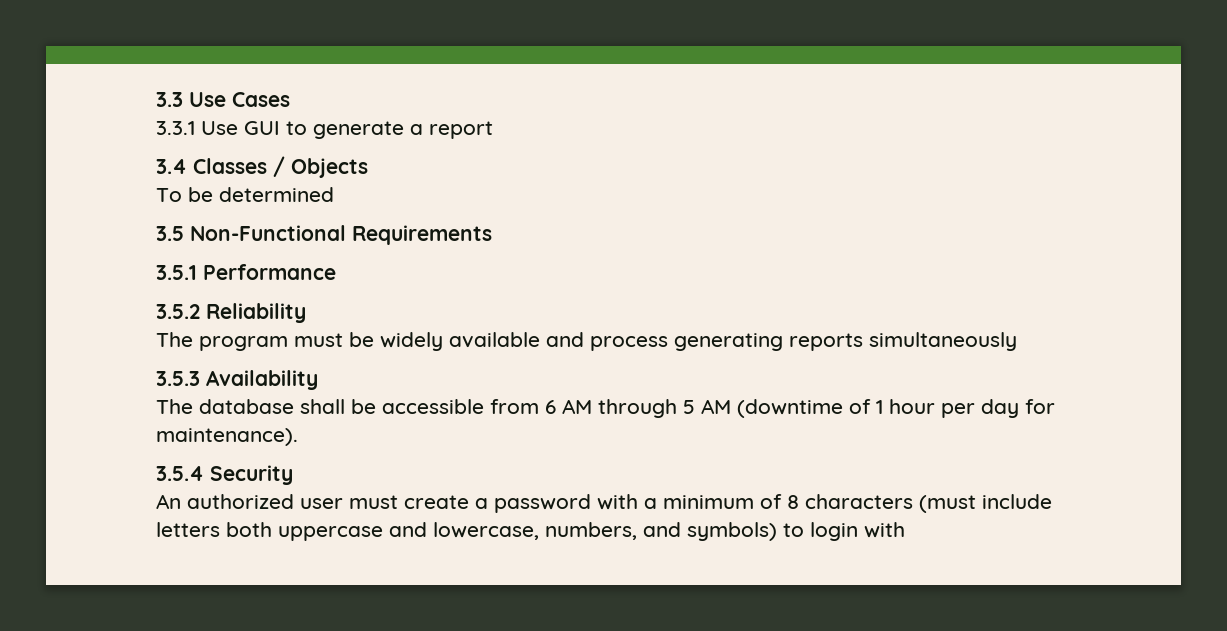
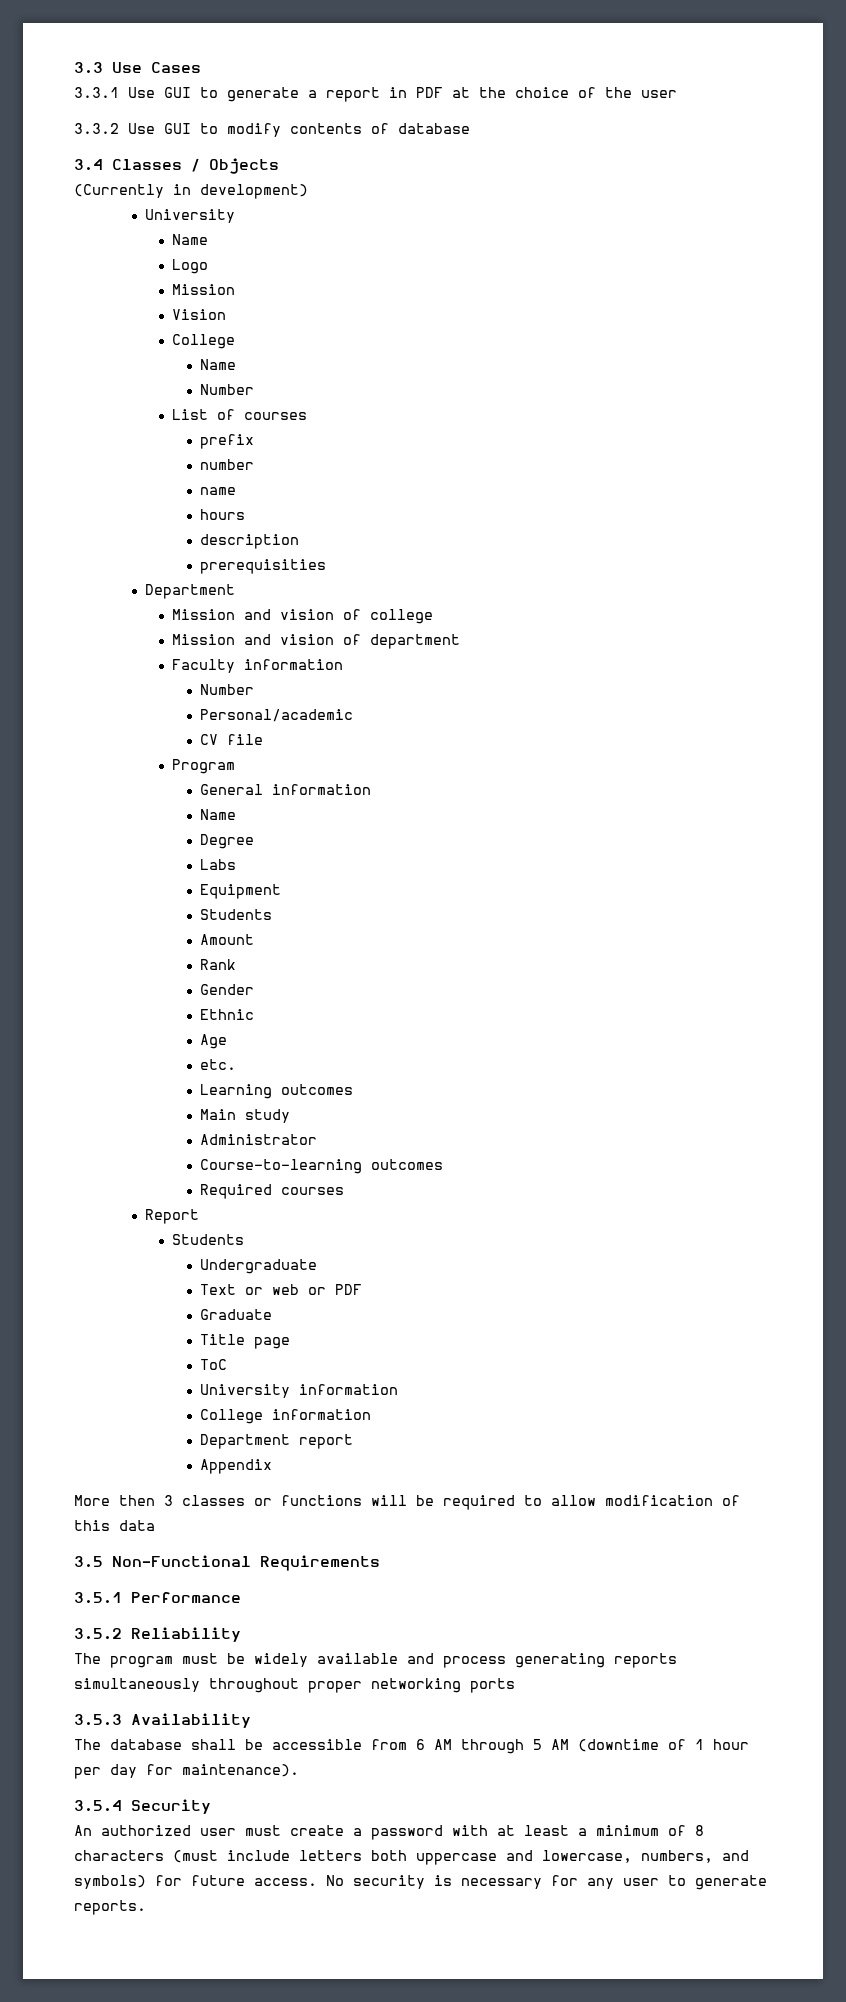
[156,156,368,178] [156,187,334,202] // 3.4 Classes / Objects // To be determined -> [389,87,677,98] [74,123,470,137] [74,158,279,174] [74,184,308,199] [144,209,235,223] [172,234,209,245] [172,259,209,274] [172,284,236,295] [172,309,227,320] [172,334,236,349] [199,359,236,370] [199,384,254,395] [172,409,308,420] [199,434,254,449] [199,459,254,470] [199,487,236,495] [199,509,245,520] [199,534,299,549] [199,559,326,574] [144,584,235,599] [172,609,434,624] [172,634,461,649] [172,659,344,673] [199,684,254,695] [199,709,353,722] [199,734,263,745] [172,759,236,774] [199,784,371,795] [199,809,236,820] [199,834,254,849] [199,859,236,870] [199,884,281,899] [199,909,272,920] [199,934,254,945] [199,959,236,970] [199,984,254,995] [199,1009,254,1020] [199,1034,227,1049] [199,1059,236,1070] [199,1084,353,1099] [199,1109,290,1123] [199,1134,317,1145] [199,1159,443,1174] [199,1184,344,1199] [144,1209,199,1224] [172,1234,245,1245] [199,1259,317,1274] [199,1284,362,1295] [199,1309,272,1320] [199,1334,290,1349] [199,1359,227,1370] [199,1384,398,1398] [199,1409,371,1424] [199,1434,353,1449] [199,1459,272,1474] [74,1495,740,1510] [74,1520,155,1531] in PDF at the choice of the user // 3.3.2 Use GUI to modify contents of database // 3.4 Classes / Objects // (Currently in development) // University // Name // Logo // Mission // Vision // College // Name // Number // List of courses // prefix // number // name // hours // description // prerequisities // Department // Mission and vision of college // Mission and vision of department // Faculty information // Number // Personal/academic // CV file // Program // General information // Name // Degree // Labs // Equipment // Students // Amount // Rank // Gender // Ethnic // Age // etc. // Learning outcomes // Main study // Administrator // Course-to-learning outcomes // Required courses // Report // Students // Undergraduate // Text or web or PDF // Graduate // Title page // ToC // University information // College information // Department report // Appendix // More then 3 classes or functions will be required to allow modification of this data
(1017, 341) none -> [209,1678,515,1693] throughout proper networking ports
(638, 502) none -> [497,1825,569,1836] at least
[783,522,905,541] to login with -> [155,1875,767,1890] [74,1900,146,1915] for future access. No security is necessary for any user to generate reports.

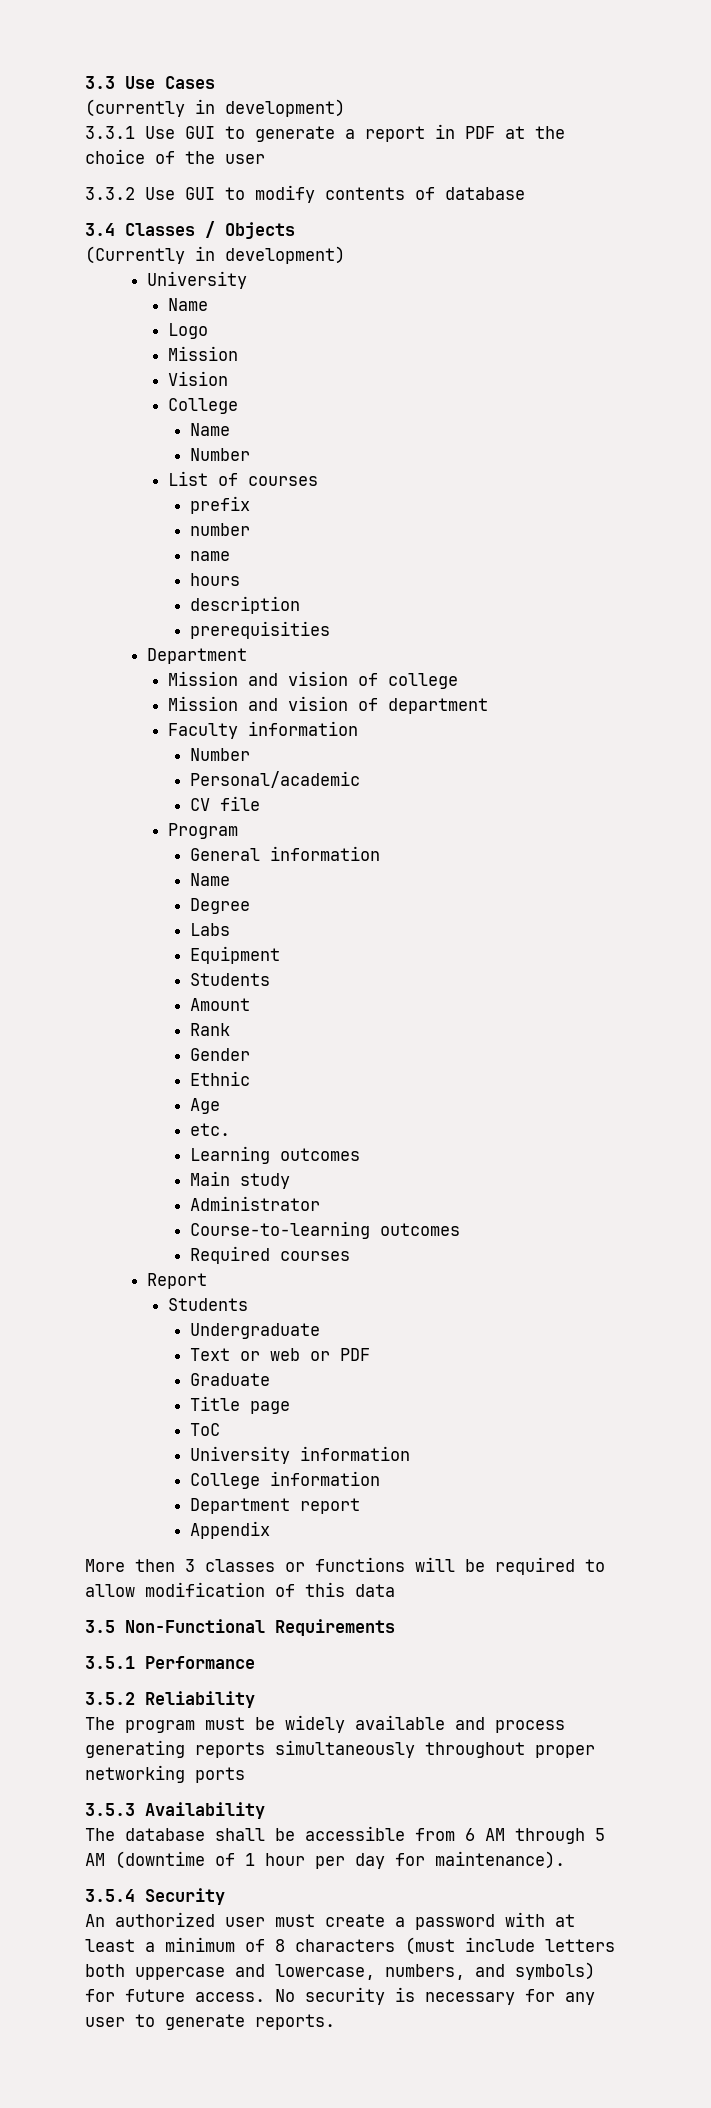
(201, 67) none -> [85,99,345,117] // (currently in development)

